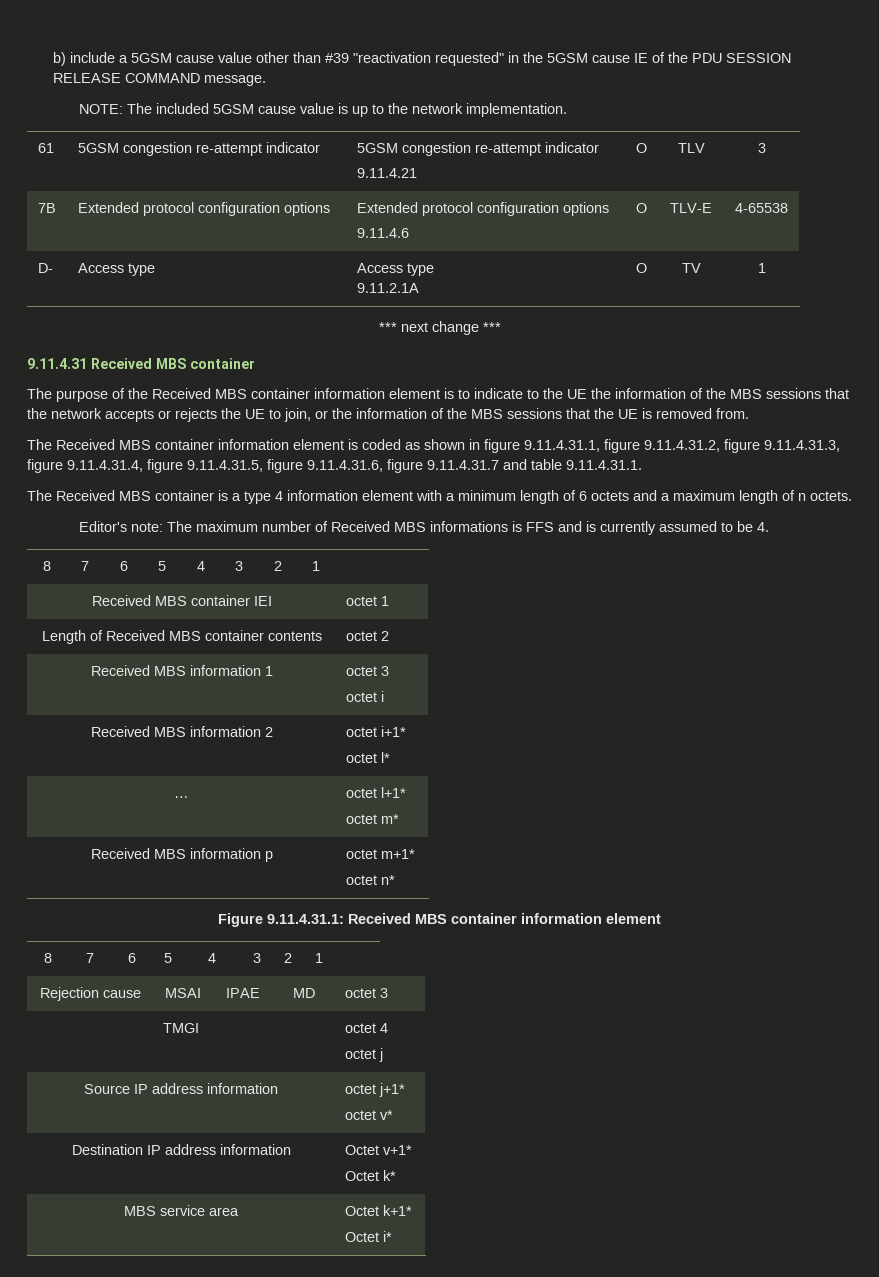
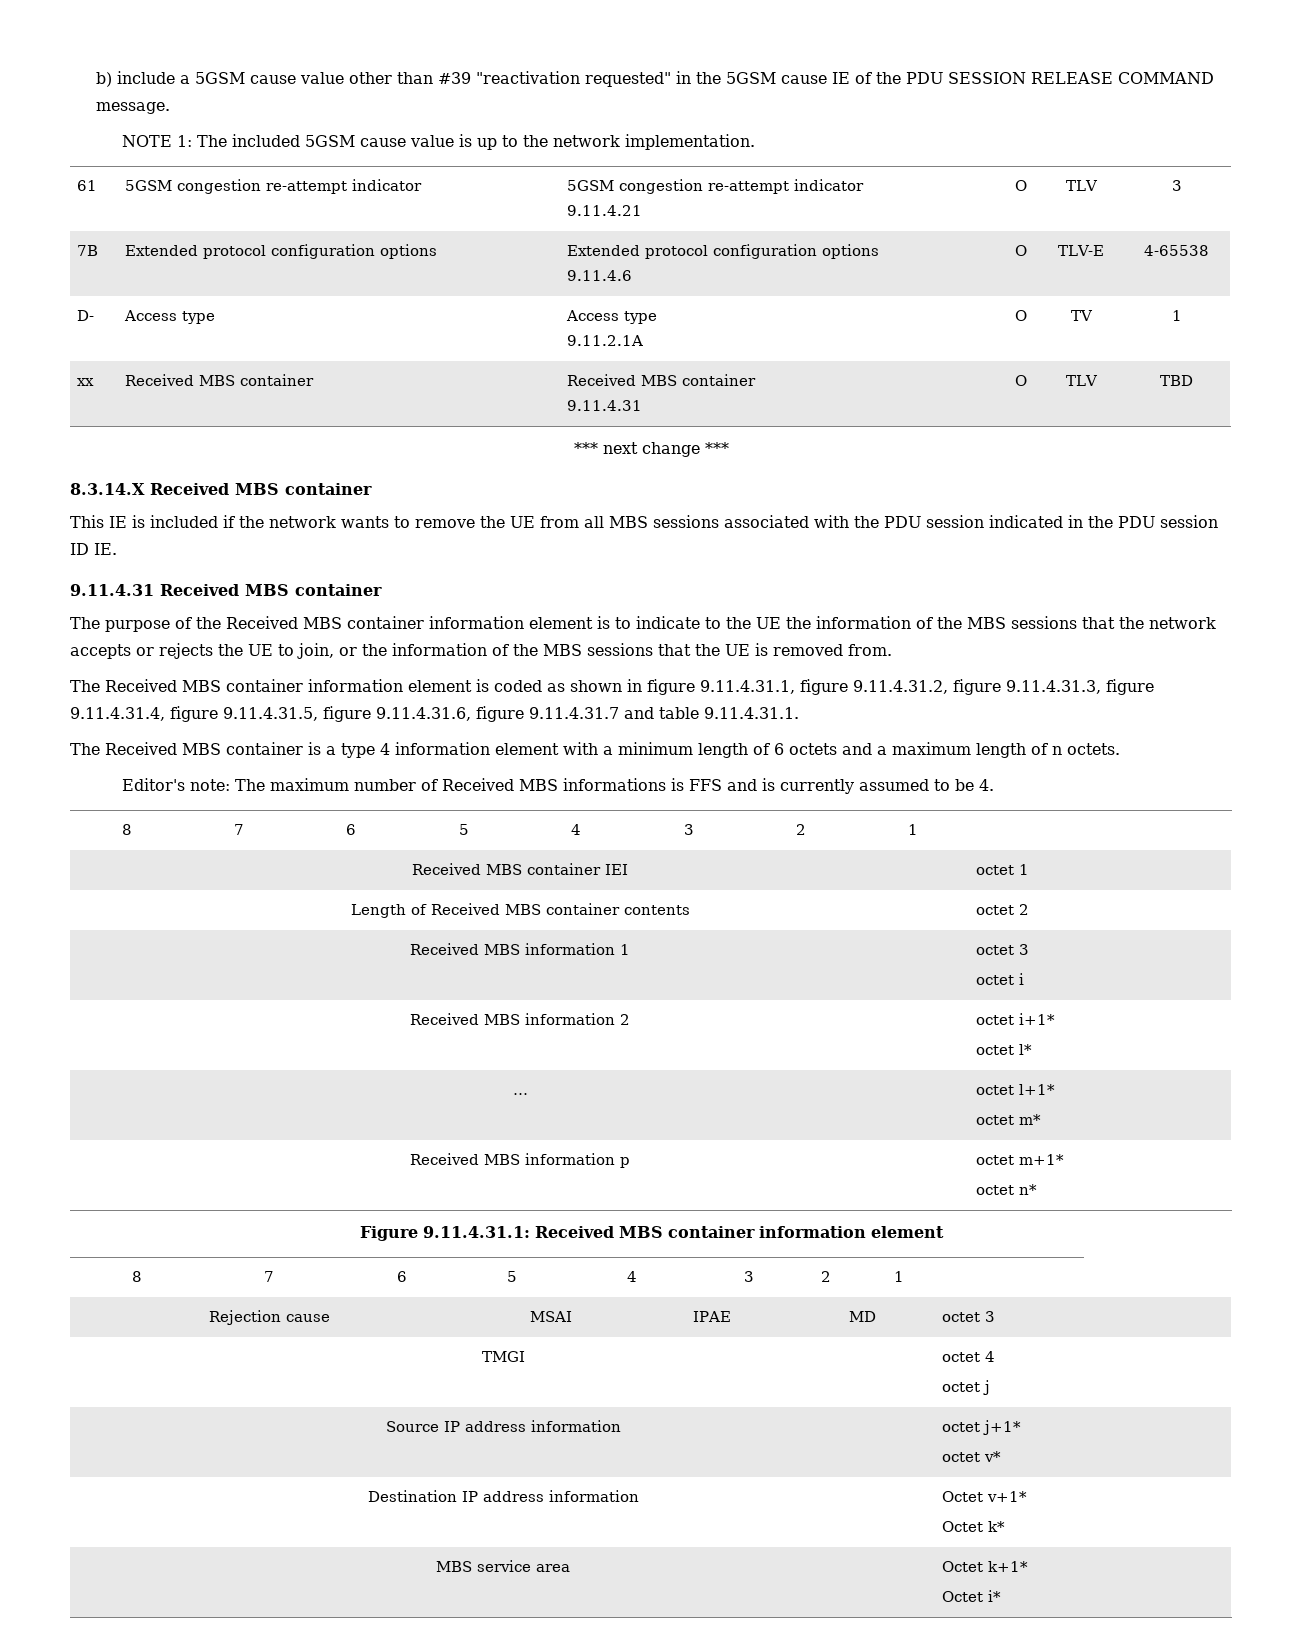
[78,104,123,114] NOTE: -> [122,135,193,147] NOTE 1:
[378,321,501,335] // *** next change *** -> [77,378,95,386] [125,374,315,386] [567,374,757,386] [567,400,643,411] [1015,375,1027,386] [1065,375,1098,386] [1160,375,1193,386] [573,442,729,457] [70,483,372,495] [70,515,1218,528] [70,543,117,555] // xx | Received MBS container | Received MBS container // 9.11.4.31 | O | TLV | TBD // *** next change *** // 8.3.14.X Received MBS container // This IE is included if the network wants to remove the UE from all MBS sessions associated with the PDU session indicated in the PDU session ID IE.

